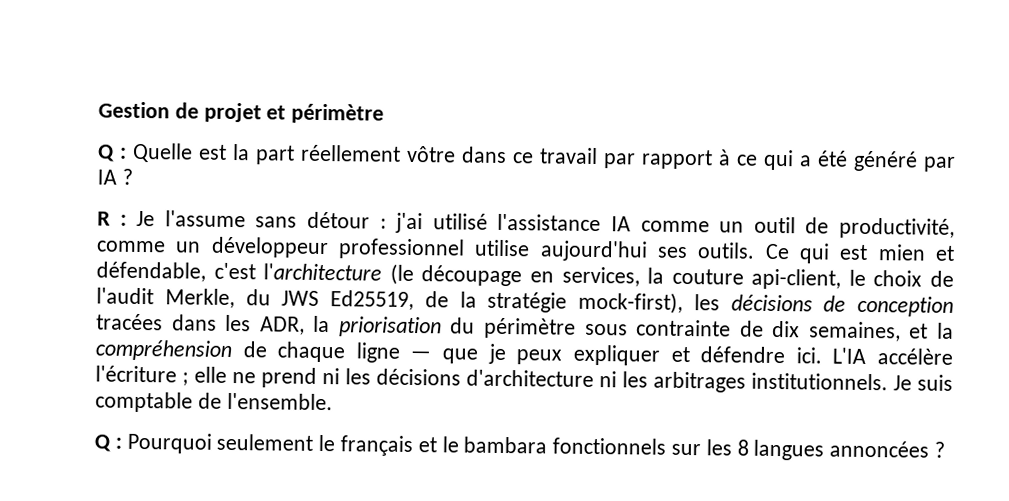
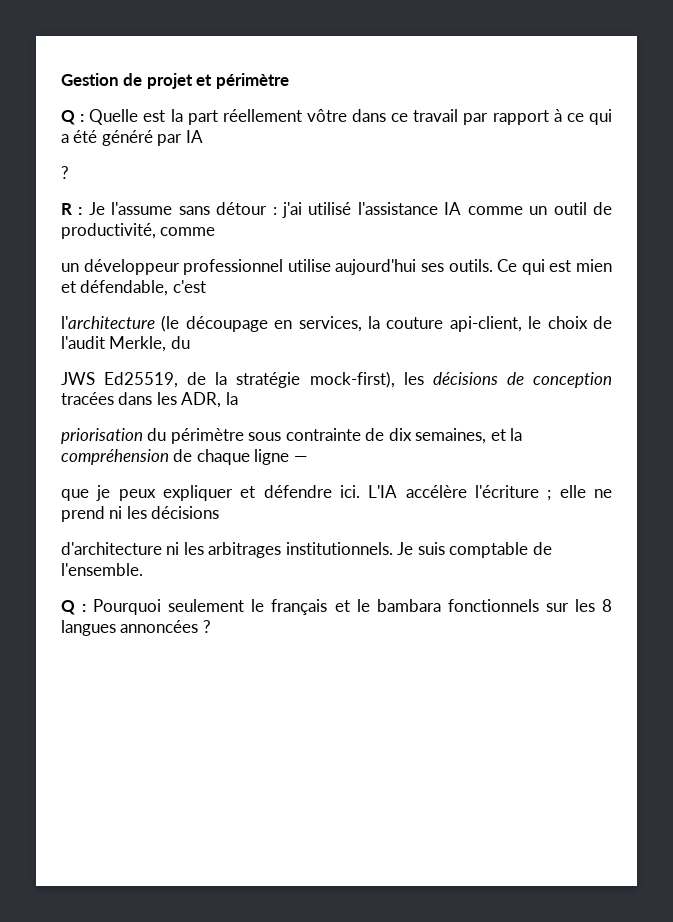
(117, 177) none -> (203, 136) //
(166, 246) none -> (216, 231) //
(256, 271) none -> (206, 286) //
(271, 297) none -> (190, 342) //
(331, 324) none -> (238, 398) //
(432, 355) none -> (307, 459) //
(461, 377) none -> (220, 512) //

